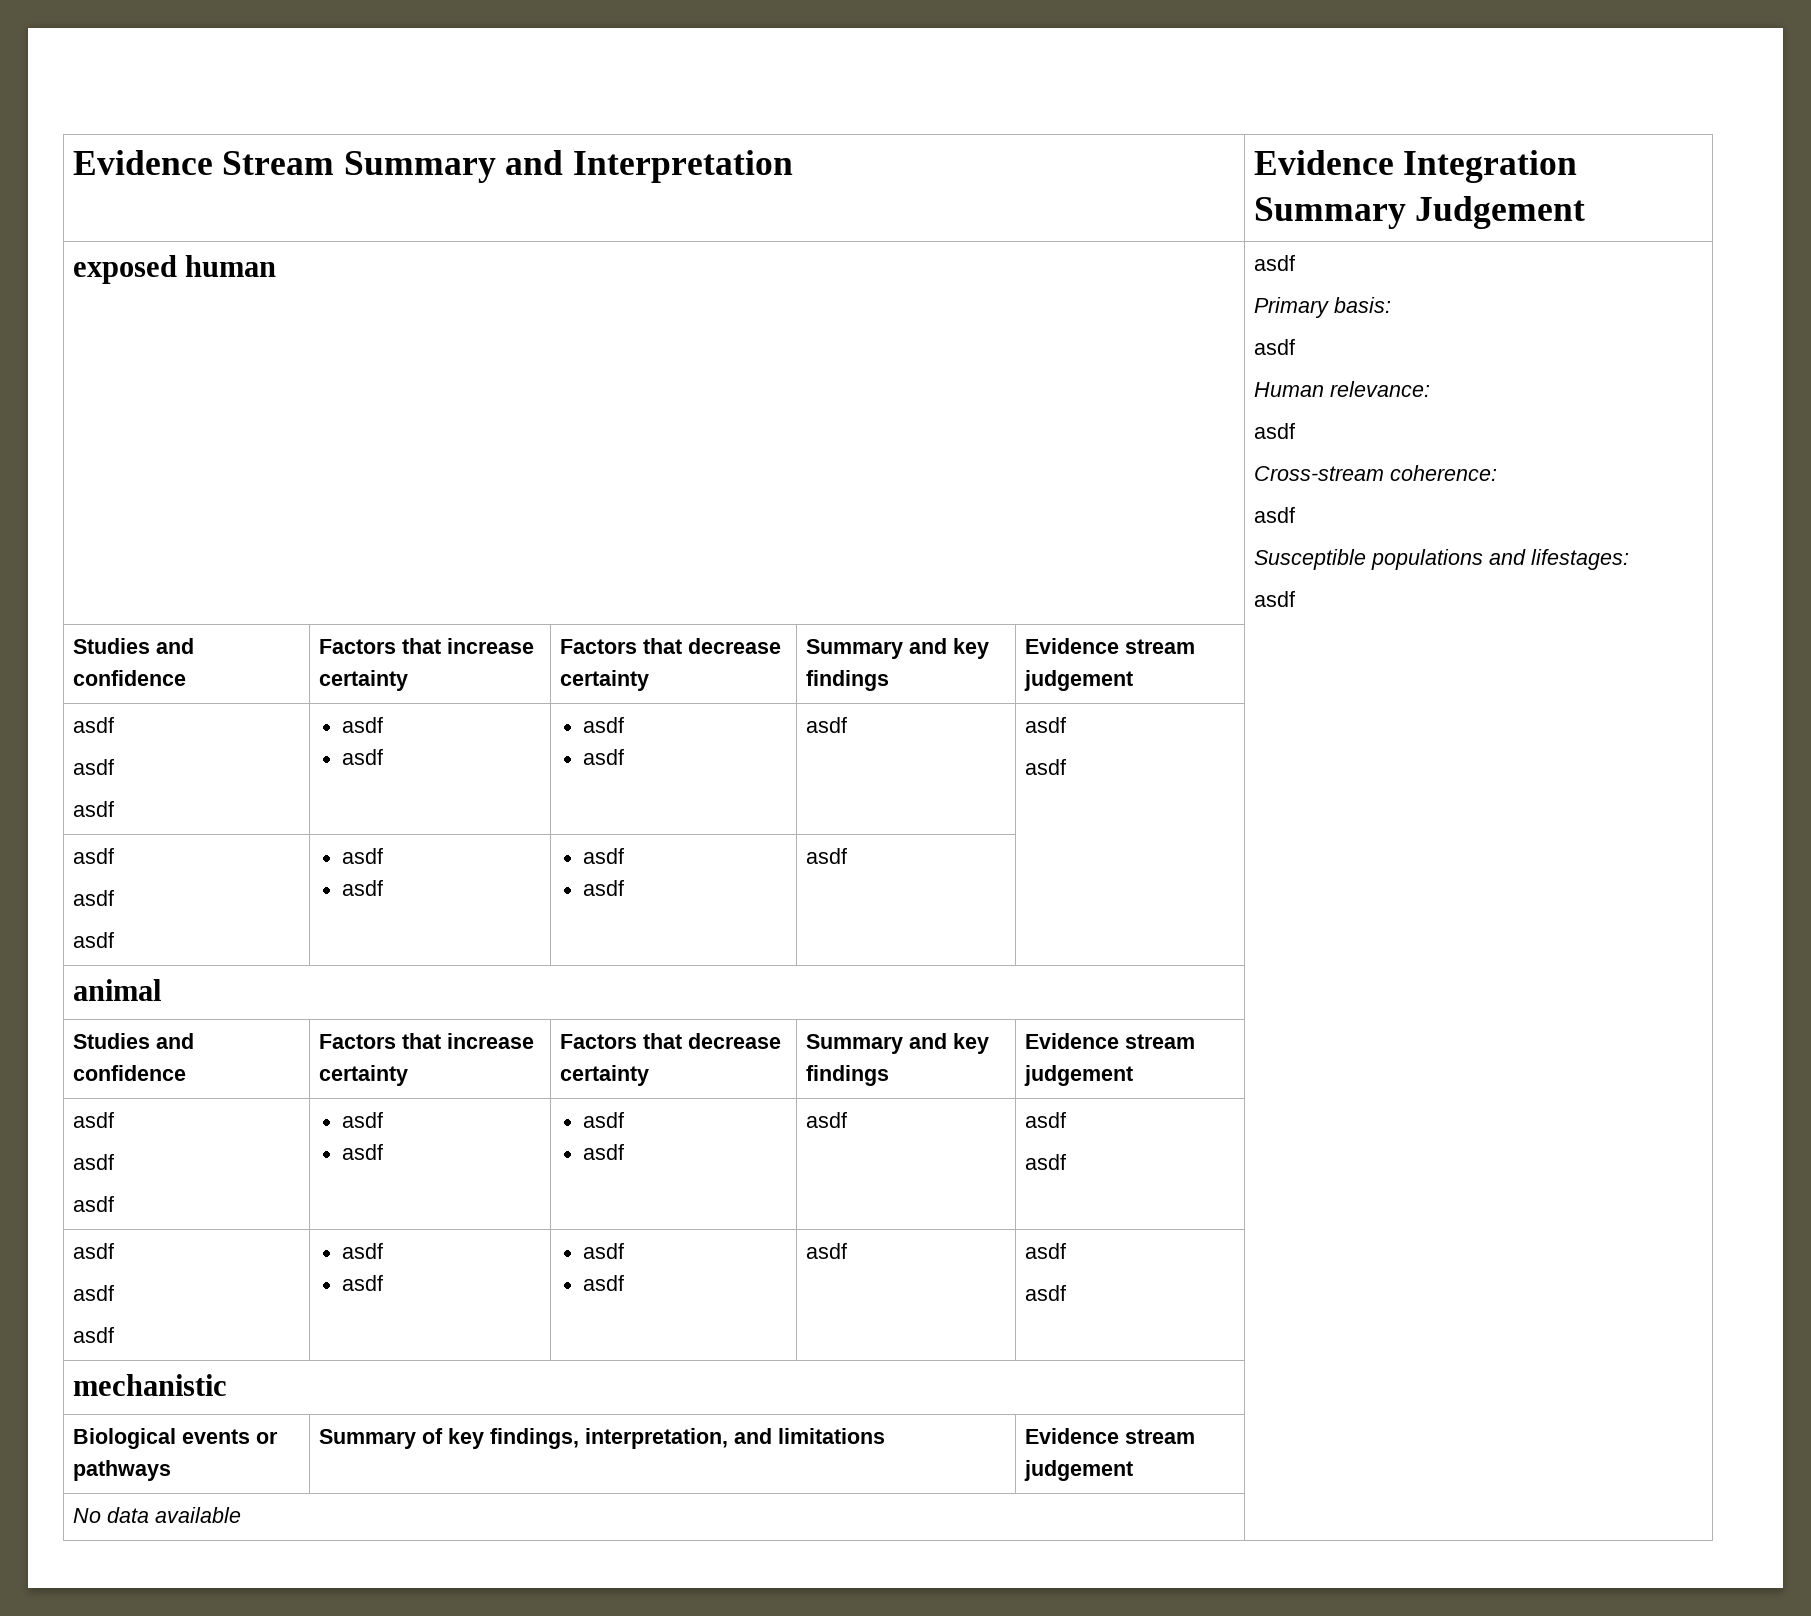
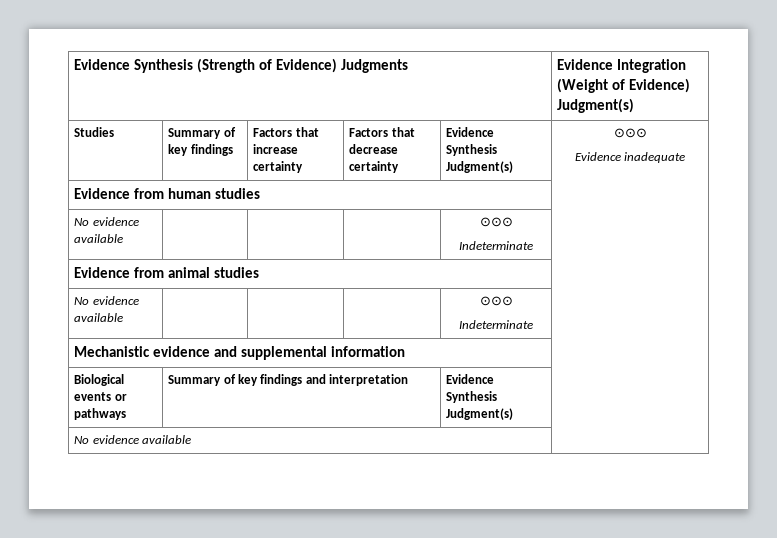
[72,150,793,183] [1253,150,1578,183] [1253,196,1586,229] [72,255,276,284] [1253,255,1295,271] [1253,297,1391,318] [1253,339,1295,355] [1253,381,1430,397] [1253,423,1295,439] [1253,465,1497,481] [1253,507,1295,523] [1253,549,1629,570] [1253,591,1295,607] [72,638,194,654] [72,670,186,686] [318,638,534,654] [318,670,408,691] [559,638,781,654] [559,670,649,691] [805,638,989,659] [805,670,889,691] [1024,638,1195,654] [1023,670,1133,691] [72,717,114,733] [72,759,114,775] [72,801,114,817] [342,717,384,733] [342,749,384,765] [583,717,625,733] [583,749,625,765] [805,717,847,733] [1024,717,1066,733] [1024,759,1066,775] [72,848,114,864] [72,890,114,906] [72,932,114,948] [342,848,384,864] [342,880,384,896] [583,848,625,864] [583,880,625,896] [805,848,847,864] [72,979,161,1001] [72,1033,194,1049] [72,1065,186,1081] [318,1033,534,1049] [318,1065,408,1086] [559,1033,781,1049] [559,1065,649,1086] [805,1033,989,1054] [805,1065,889,1086] [1024,1033,1195,1049] [1023,1065,1133,1086] [72,1112,114,1128] [72,1154,114,1170] [72,1196,114,1212] [342,1112,384,1128] [342,1144,384,1160] [583,1112,625,1128] [583,1144,625,1160] [805,1112,847,1128] [1024,1112,1066,1128] [1024,1154,1066,1170] [72,1243,114,1259] [72,1285,114,1301] [72,1327,114,1343] [342,1243,384,1259] [342,1275,384,1291] [583,1243,625,1259] [583,1275,625,1291] [805,1243,847,1259] [1024,1243,1066,1259] [1024,1285,1066,1301] [72,1374,227,1396] Evidence Stream Summary and Interpretation | Evidence Integration Summary Judgement // exposed human | asdf // Primary basis: // asdf // Human relevance: // asdf // Cross-stream coherence: // asdf // Susceptible populations and lifestages: // asdf // Studies and confidence | Factors that increase certainty | Factors that decrease certainty | Summary and key findings | Evidence stream judgement | // asdf // asdf // asdf | asdf // asdf | asdf // asdf | asdf | asdf // asdf | // asdf // asdf // asdf | asdf // asdf | asdf // asdf | asdf | | // animal | // Studies and confidence | Factors that increase certainty | Factors that decrease certainty | Summary and key findings | Evidence stream judgement | // asdf // asdf // asdf | asdf // asdf | asdf // asdf | asdf | asdf // asdf | // asdf // asdf // asdf | asdf // asdf | asdf // asdf | asdf | asdf // asdf | // mechanistic -> [74,58,408,73] [557,59,687,73] [557,78,691,93] [557,98,635,113] [74,127,115,137] [168,127,236,139] [168,144,233,156] [253,127,319,137] [253,144,299,154] [253,161,304,173] [349,127,415,137] [349,144,399,154] [349,161,400,173] [446,127,495,137] [446,144,498,156] [446,161,514,173] [613,128,647,138] [574,152,686,163] [74,188,261,199] [74,217,139,226] [74,234,124,243] [479,217,513,227] [459,241,533,250] [74,267,260,278] [74,296,139,305] [74,313,124,322] [479,296,513,306] [459,320,533,329] [74,346,405,360] Evidence Synthesis (Strength of Evidence) Judgments | Evidence Integration (Weight of Evidence) Judgment(s) // Studies | Summary of key findings | Factors that increase certainty | Factors that decrease certainty | Evidence Synthesis Judgment(s) | ⊙⊙⊙ // Evidence inadequate // Evidence from human studies | // No evidence available | | | | ⊙⊙⊙ // Indeterminate | // Evidence from animal studies | // No evidence available | | | | ⊙⊙⊙ // Indeterminate | // Mechanistic evidence and supplemental information
[489,1428,885,1449] [1024,1428,1195,1444] [1023,1460,1133,1481] [72,1507,149,1523] findings, interpretation, and limitations | Evidence stream judgement | // No data -> [260,374,409,386] [446,374,495,384] [446,391,498,403] [446,408,514,420] [74,435,139,444] findings and interpretation | Evidence Synthesis Judgment(s) | // No evidence

